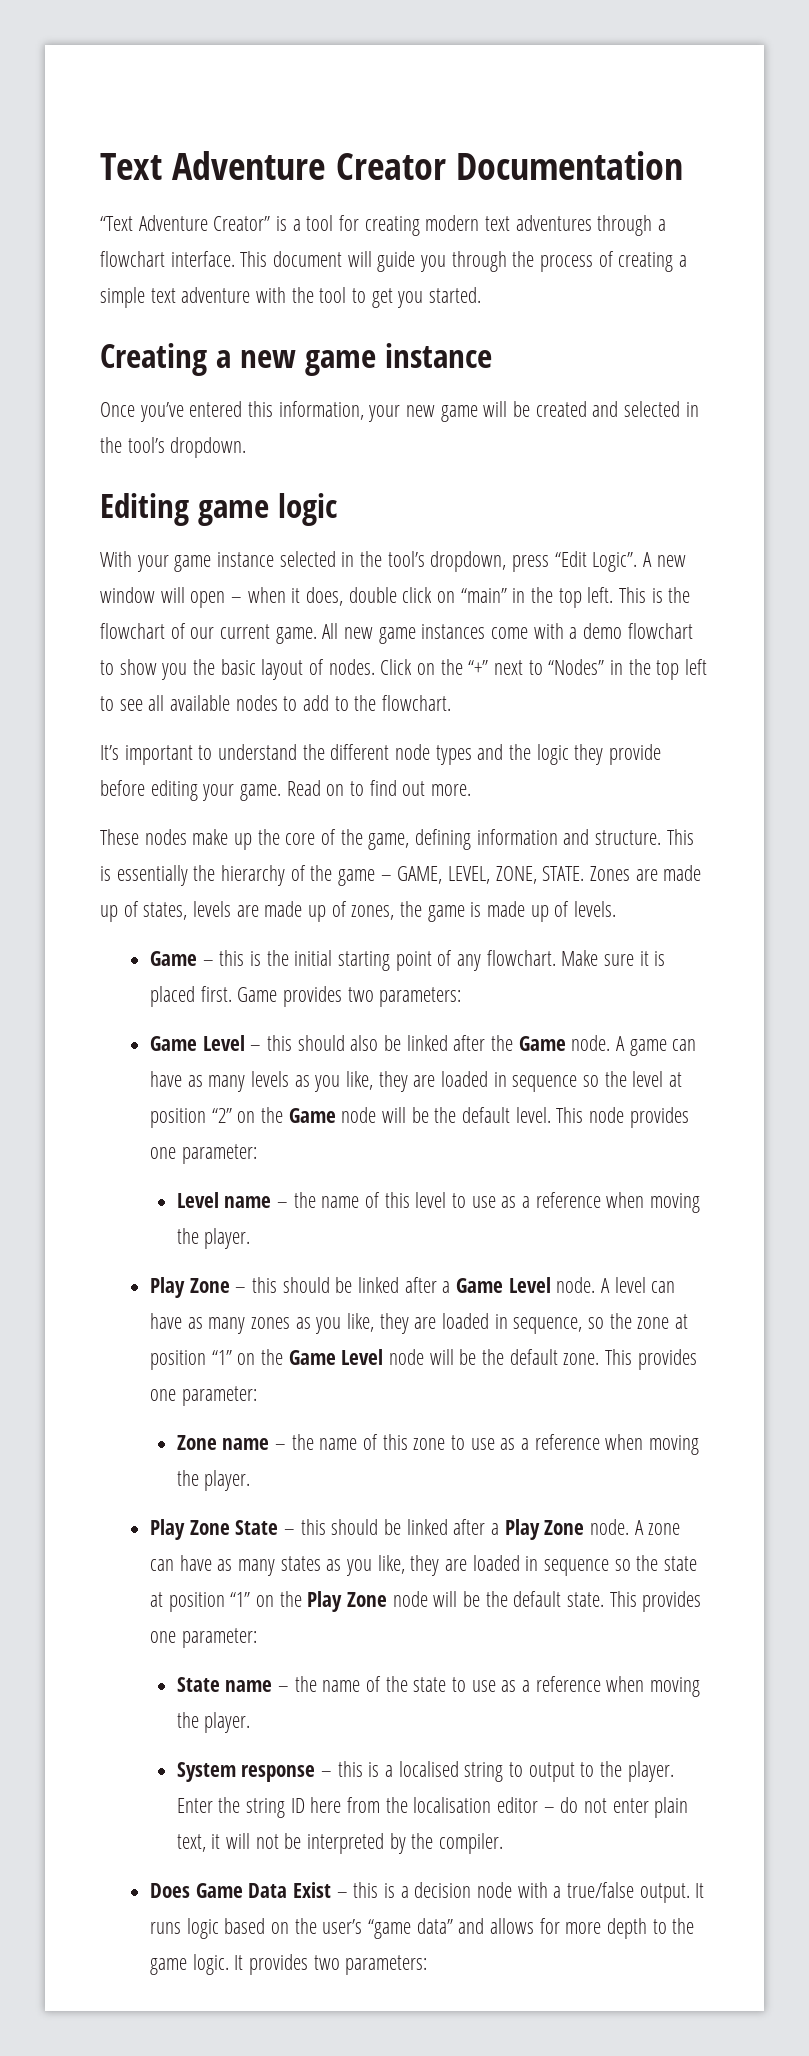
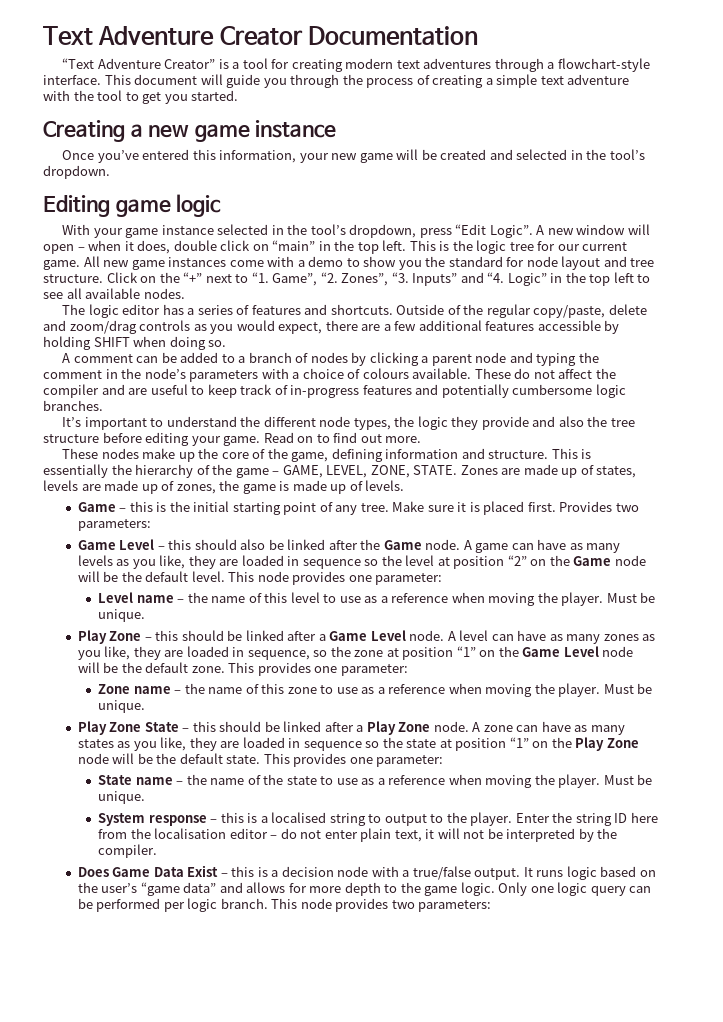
[100,251,165,267] flowchart -> [557,58,650,72] flowchart-style
[100,623,186,639] flowchart of -> [476,240,556,254] logic tree for
[627,623,693,639] flowchart -> (344, 261) none
[220,659,375,680] basic layout of nodes. -> [448,256,655,270] [43,274,103,283] standard for node layout and tree structure.
[548,659,605,675] “Nodes” -> [251,272,547,286] “1. Game”, “2. Zones”, “3. Inputs” and “4. Logic”
[235,695,452,711] nodes to add to the flowchart. -> [143,288,185,299] [62,304,647,318] [43,320,620,334] [43,336,227,350] [62,352,599,366] [43,368,616,382] [43,384,626,398] [43,400,103,411] nodes. // The logic editor has a series of features and shortcuts. Outside of the regular copy/paste, delete and zoom/drag controls as you would expect, there are a few additional features accessible by holding SHIFT when doing so. // A comment can be added to a branch of nodes by clicking a parent node and typing the comment in the node’s parameters with a choice of colours available. These do not affect the compiler and are useful to keep track of in-progress features and potentially cumbersome logic branches.
[435,744,504,765] types and -> [353,418,391,430] types,
(662, 754) none -> [532,416,635,427] [43,434,99,443] and also the tree structure
[486,950,556,966] flowchart. -> [360,503,389,512] tree.
[237,986,342,1007] Game provides -> [559,501,613,512] Provides
(251, 1238) none -> [606,592,656,603] [98,609,146,622] Must be unique.
(251, 1480) none -> [603,683,653,694] [98,700,146,713] Must be unique.
(251, 1722) none -> [603,774,653,785] [98,791,146,804] Must be unique.
[234,1955,244,1970] It -> [498,882,652,896] [77,898,332,912] Only one logic query can be performed per logic branch. This node

